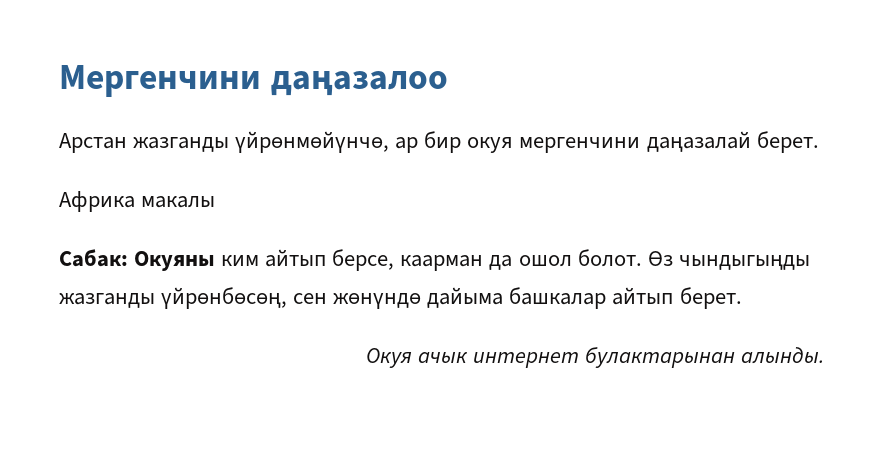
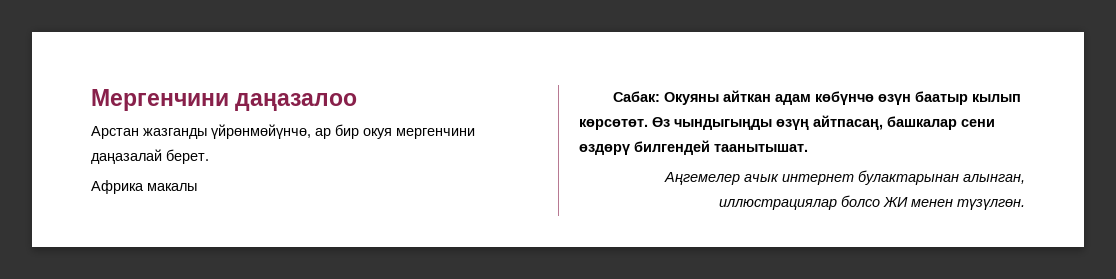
[221,249,810,271] [59,287,742,309] [365,347,824,368] ким айтып берсе, каарман да ошол болот. Өз чындыгыңды жазганды үйрөнбөсөң, сен жөнүндө дайыма башкалар айтып берет. // Окуя ачык интернет булактарынан алынды. -> [723,90,1022,105] [579,115,995,130] [579,140,808,155] [664,170,1025,185] [719,195,1025,210] айткан адам көбүнчө өзүн баатыр кылып көрсөтөт. Өз чындыгыңды өзүң айтпасаң, башкалар сени өздөрү билгендей таанытышат. // Аңгемелер ачык интернет булактарынан алынган, иллюстрациялар болсо ЖИ менен түзүлгөн.

